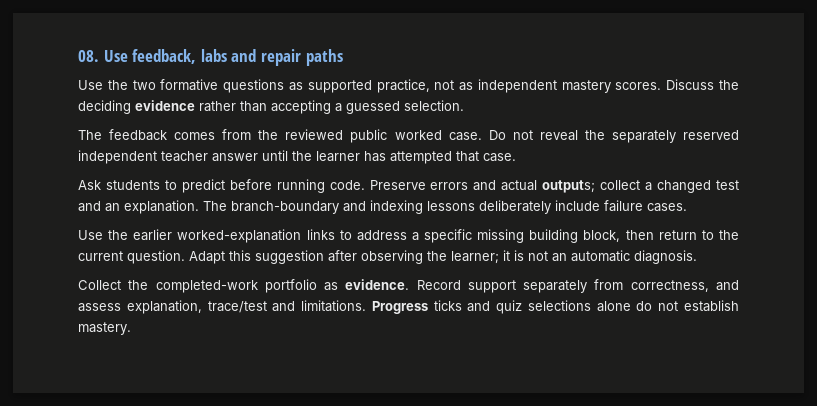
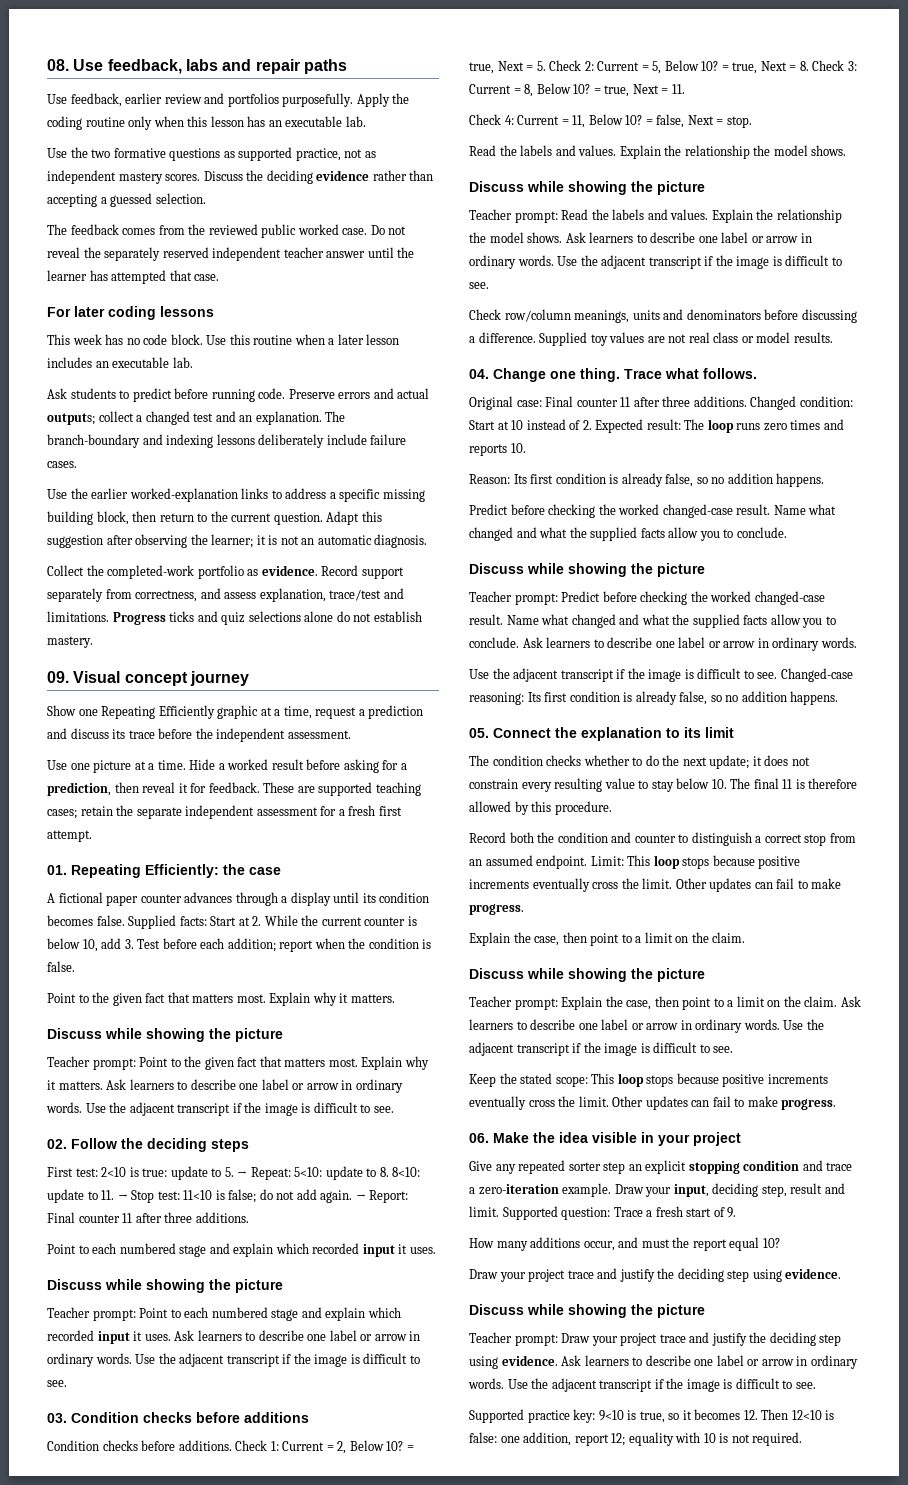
(343, 57) none -> [47,93,410,107] [47,116,366,130] // Use feedback, earlier review and portfolios purposefully. Apply the coding routine only when this lesson has an executable lab.
(516, 157) none -> [47,306,214,320] [47,334,400,345] [47,357,193,368] // For later coding lessons // This week has no code block. Use this routine when a later lesson includes an executable lab.
(131, 328) none -> [47,671,249,686] [47,705,424,719] [47,728,351,742] [47,759,407,773] [47,782,421,796] [47,805,402,819] [47,830,92,842] [47,864,281,878] [47,892,430,906] [47,915,417,929] [47,938,432,952] [47,961,75,972] [47,992,395,1006] [47,1028,283,1042] [47,1056,429,1070] [47,1079,403,1093] [46,1102,394,1116] [47,1138,249,1152] [47,1166,421,1180] [47,1189,409,1203] [47,1212,249,1223] [47,1243,436,1257] [47,1279,283,1293] [47,1307,401,1321] [47,1330,421,1344] [47,1353,420,1367] [47,1380,67,1387] [47,1412,309,1423] [47,1440,414,1454] [469,60,857,74] [469,83,685,97] [469,114,752,128] [469,145,847,159] [469,181,705,195] [469,209,842,223] [469,232,812,243] [469,255,842,269] [469,282,489,289] [469,309,857,323] [469,332,833,346] [469,368,757,382] [469,396,853,410] [469,419,844,433] [469,443,526,456] [469,473,825,487] [469,504,837,518] [469,527,787,541] [469,563,705,577] [469,591,825,605] [469,614,836,628] [469,637,857,651] [469,668,853,682] [469,691,839,705] [469,727,734,741] [469,755,810,769] [469,778,858,792] [469,801,612,815] [469,832,856,846] [469,855,801,869] [469,878,842,892] [469,904,524,915] [469,932,746,946] [469,968,705,982] [469,996,861,1010] [469,1019,824,1033] [469,1042,734,1056] [469,1073,828,1087] [469,1096,837,1110] [469,1132,741,1146] [469,1160,853,1174] [469,1183,845,1197] [469,1206,737,1220] [469,1237,780,1251] [469,1268,842,1282] [469,1304,705,1318] [469,1332,842,1346] [469,1355,858,1369] [468,1378,816,1392] [469,1409,835,1423] [469,1432,803,1446] // 09. Visual concept journey // Show one Repeating Efficiently graphic at a time, request a prediction and discuss its trace before the independent assessment. // Use one picture at a time. Hide a worked result before asking for a prediction, then reveal it for feedback. These are supported teaching cases; retain the separate independent assessment for a fresh first attempt. // 01. Repeating Efficiently: the case // A fictional paper counter advances through a display until its condition becomes false. Supplied facts: Start at 2. While the current counter is below 10, add 3. Test before each addition; report when the condition is false. // Point to the given fact that matters most. Explain why it matters. // Discuss while showing the picture // Teacher prompt: Point to the given fact that matters most. Explain why it matters. Ask learners to describe one label or arrow in ordinary words. Use the adjacent transcript if the image is difficult to see. // 02. Follow the deciding steps // First test: 2<10 is true: update to 5. → Repeat: 5<10: update to 8. 8<10: update to 11. → Stop test: 11<10 is false; do not add again. → Report: Final counter 11 after three additions. // Point to each numbered stage and explain which recorded input it uses. // Discuss while showing the picture // Teacher prompt: Point to each numbered stage and explain which recorded input it uses. Ask learners to describe one label or arrow in ordinary words. Use the adjacent transcript if the image is difficult to see. // 03. Condition checks before additions // Condition checks before additions. Check 1: Current = 2, Below 10? = true, Next = 5. Check 2: Current = 5, Below 10? = true, Next = 8. Check 3: Current = 8, Below 10? = true, Next = 11. // Check 4: Current = 11, Below 10? = false, Next = stop. // Read the labels and values. Explain the relationship the model shows. // Discuss while showing the picture // Teacher prompt: Read the labels and values. Explain the relationship the model shows. Ask learners to describe one label or arrow in ordinary words. Use the adjacent transcript if the image is difficult to see. // Check row/column meanings, units and denominators before discussing a difference. Supplied toy values are not real class or model results. // 04. Change one thing. Trace what follows. // Original case: Final counter 11 after three additions. Changed condition: Start at 10 instead of 2. Expected result: The loop runs zero times and reports 10. // Reason: Its first condition is already false, so no addition happens. // Predict before checking the worked changed-case result. Name what changed and what the supplied facts allow you to conclude. // Discuss while showing the picture // Teacher prompt: Predict before checking the worked changed-case result. Name what changed and what the supplied facts allow you to conclude. Ask learners to describe one label or arrow in ordinary words. // Use the adjacent transcript if the image is difficult to see. Changed-case reasoning: Its first condition is already false, so no addition happens. // 05. Connect the explanation to its limit // The condition checks whether to do the next update; it does not constrain every resulting value to stay below 10. The final 11 is therefore allowed by this procedure. // Record both the condition and counter to distinguish a correct stop from an assumed endpoint. Limit: This loop stops because positive increments eventually cross the limit. Other updates can fail to make progress. // Explain the case, then point to a limit on the claim. // Discuss while showing the picture // Teacher prompt: Explain the case, then point to a limit on the claim. Ask learners to describe one label or arrow in ordinary words. Use the adjacent transcript if the image is difficult to see. // Keep the stated scope: This loop stops because positive increments eventually cross the limit. Other updates can fail to make progress. // 06. Make the idea visible in your project // Give any repeated sorter step an explicit stopping condition and trace a zero-iteration example. Draw your input, deciding step, result and limit. Supported question: Trace a fresh start of 9. // How many additions occur, and must the report equal 10? // Draw your project trace and justify the deciding step using evidence. // Discuss while showing the picture // Teacher prompt: Draw your project trace and justify the deciding step using evidence. Ask learners to describe one label or arrow in ordinary words. Use the adjacent transcript if the image is difficult to see. // Supported practice key: 9<10 is true, so it becomes 12. Then 12<10 is false: one addition, report 12; equality with 10 is not required.

